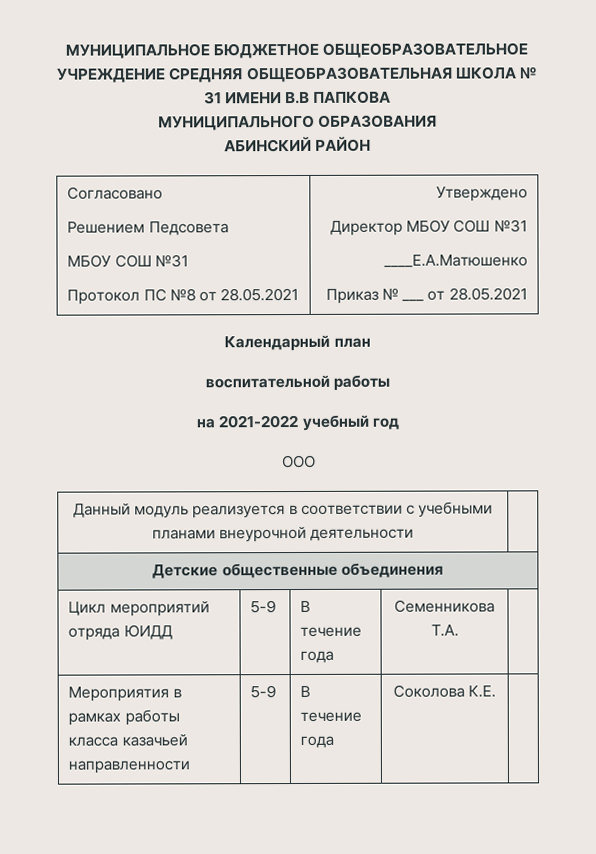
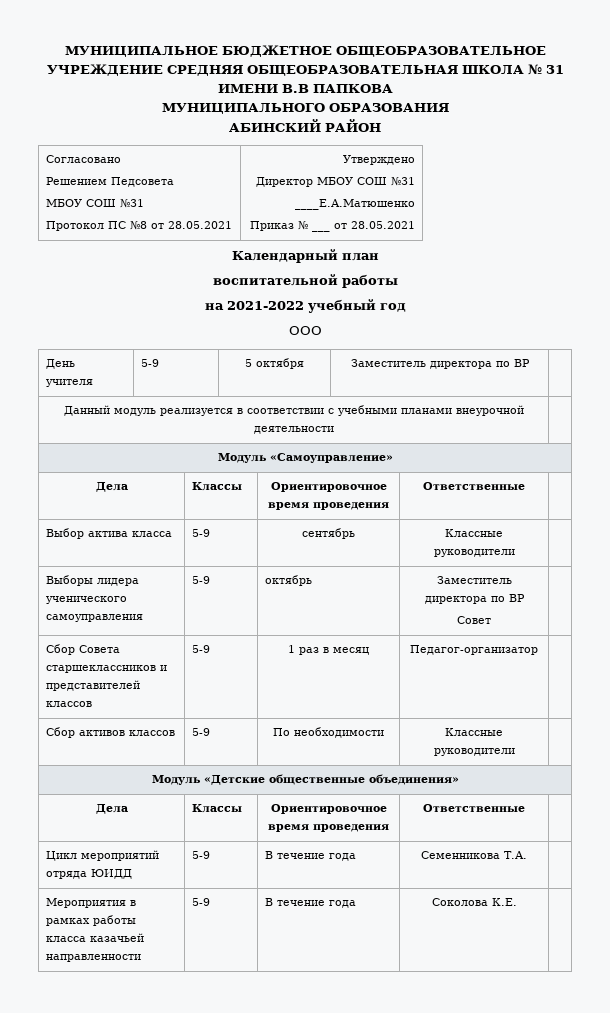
(316, 461) none -> [46,359,76,369] [46,379,94,387] [141,359,160,367] [245,358,304,369] [350,359,530,369] // День учителя | 5-9 | 5 октября | Заместитель директора по ВР |
[152,562,444,579] Детские общественные объединения -> [217,453,393,463] [95,482,128,492] [192,482,243,491] [270,482,387,492] [268,502,389,510] [423,482,525,490] [46,528,173,539] [192,529,211,537] [302,528,355,539] [445,529,503,537] [433,549,515,557] [46,575,140,586] [46,596,128,604] [46,614,144,622] [192,576,211,584] [265,575,313,586] [436,576,512,584] [424,594,525,604] [457,616,491,624] [46,644,121,655] [46,665,168,673] [46,680,141,691] [46,701,93,707] [192,645,211,653] [288,645,369,655] [410,645,538,655] [46,727,176,738] [192,728,211,736] [273,727,384,738] [445,728,503,736] [433,748,515,756] [151,774,459,785] [95,804,128,814] [192,804,243,813] [270,804,387,814] [268,824,389,832] [423,804,525,812] Модуль «Самоуправление» // Дела | Классы | Ориентировочное время проведения | Ответственные | // Выбор актива класса | 5-9 | сентябрь | Классные руководители | // Выборы лидера ученического самоуправления | 5-9 | октябрь | Заместитель директора по ВР // Совет | // Сбор Совета старшеклассников и представителей классов | 5-9 | 1 раз в месяц | Педагог-организатор | // Сбор активов классов | 5-9 | По необходимости | Классные руководители | // Модуль «Детские общественные объединения» // Дела | Классы | Ориентировочное время проведения | Ответственные |

